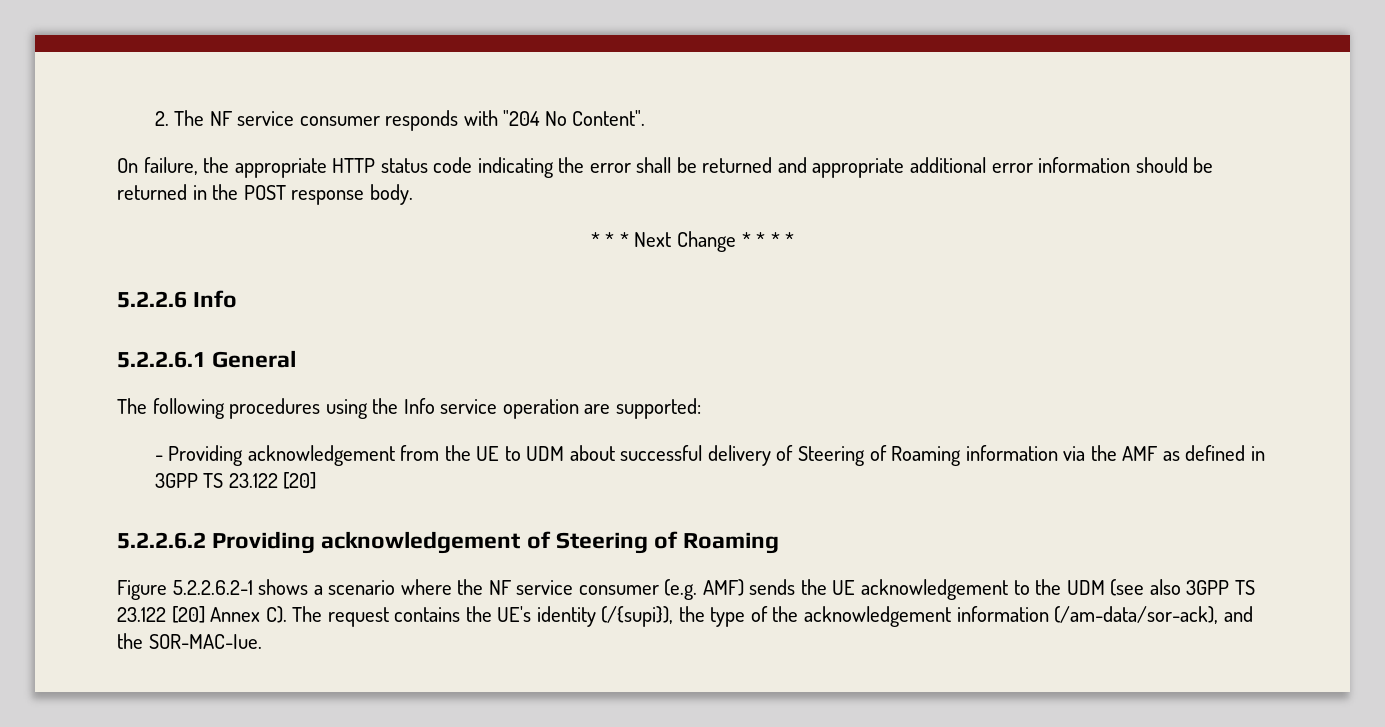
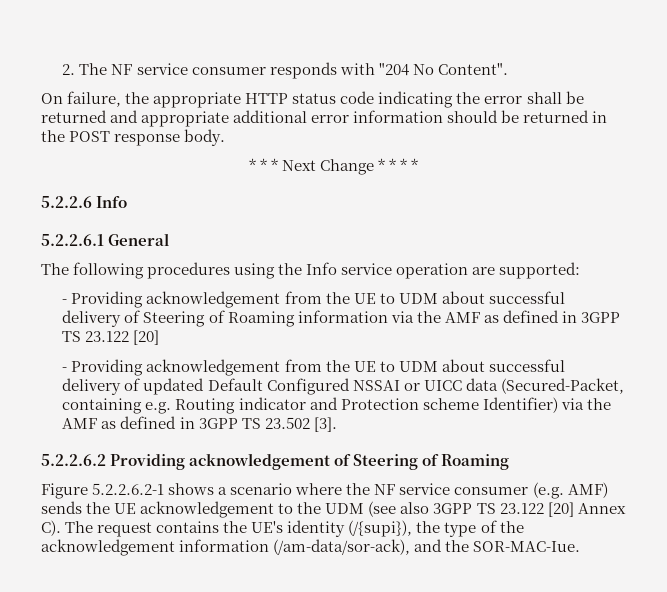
(317, 480) none -> [62,359,565,376] [62,378,624,395] [62,397,611,414] [62,416,337,432] // - Providing acknowledgement from the UE to UDM about successful delivery of updated Default Configured NSSAI or UICC data (Secured-Packet, containing e.g. Routing indicator and Protection scheme Identifier) via the AMF as defined in 3GPP TS 23.502 [3].

